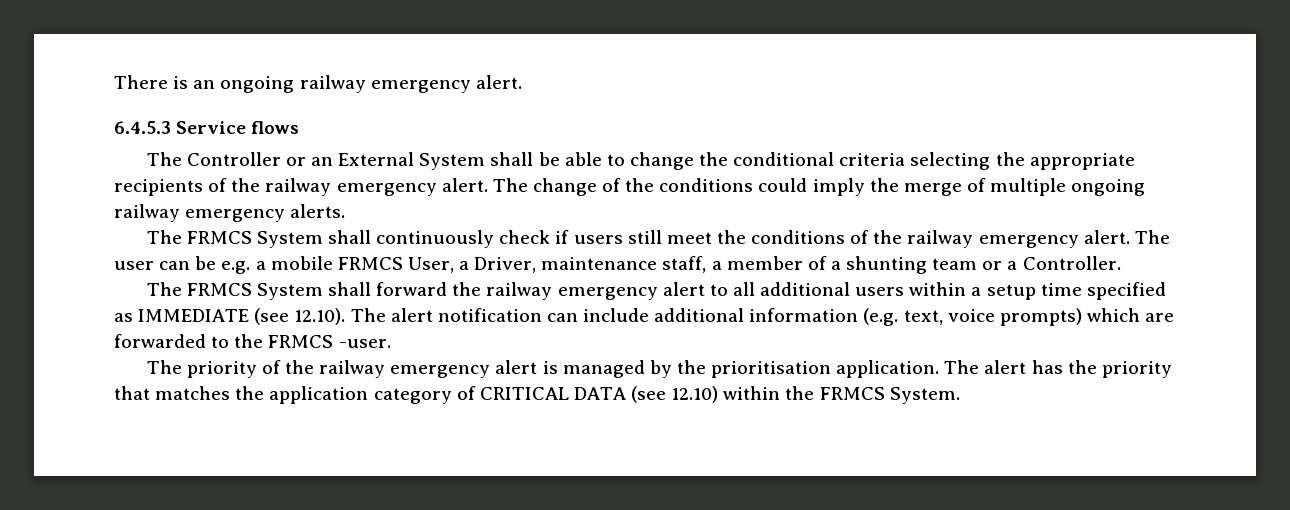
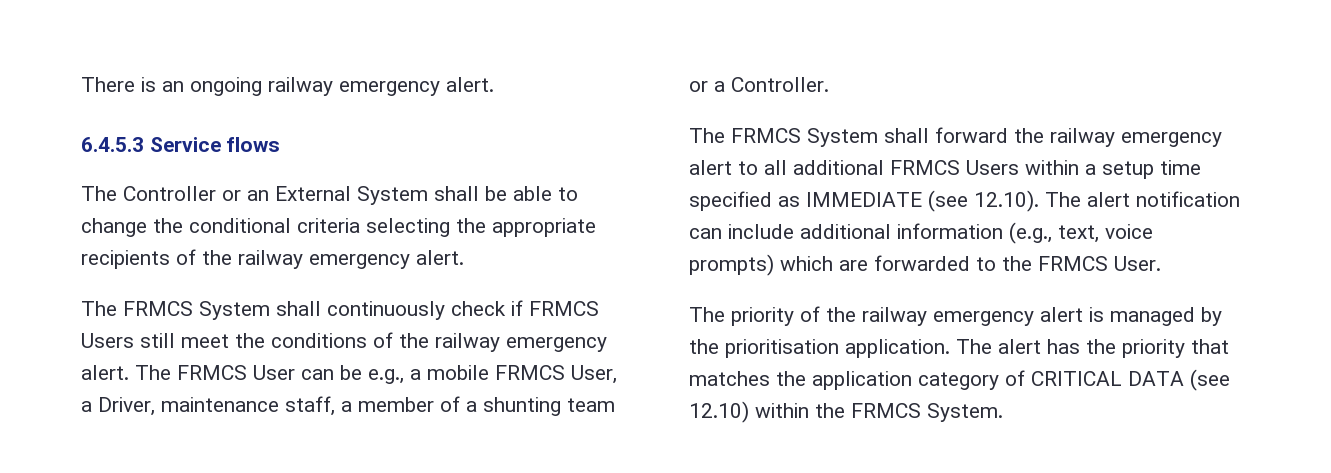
[492,178,1146,196] [114,204,346,222] The change of the conditions could imply the merge of multiple ongoing railway emergency alerts. -> (464, 257) none
[573,235,623,244] users -> [529,301,599,316] [81,333,134,348] FRMCS Users
[114,261,154,270] user -> [177,365,295,380] FRMCS User
[221,261,251,274] e.g. -> [368,369,404,384] e.g.,
[855,287,905,296] users -> [890,160,1019,175] FRMCS Users
[863,308,899,326] (e.g. -> [1009,222,1052,244] (e.g.,
[338,339,391,348] -user. -> [1114,256,1161,271] User.

